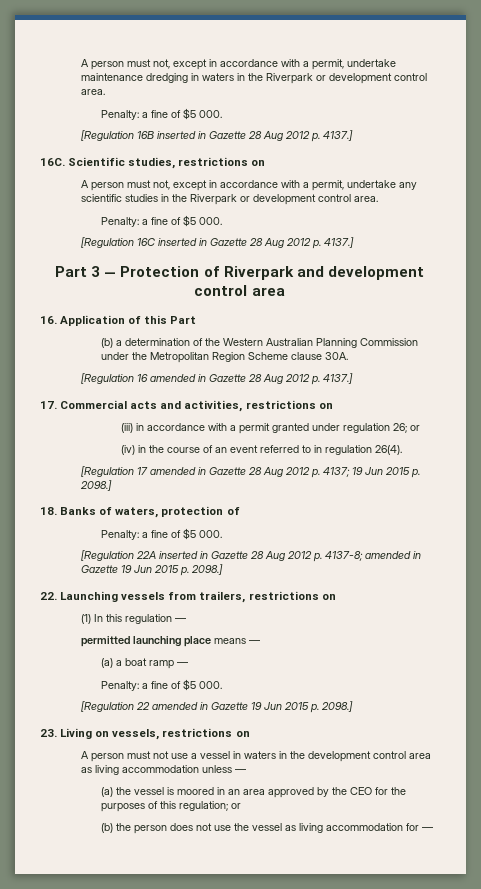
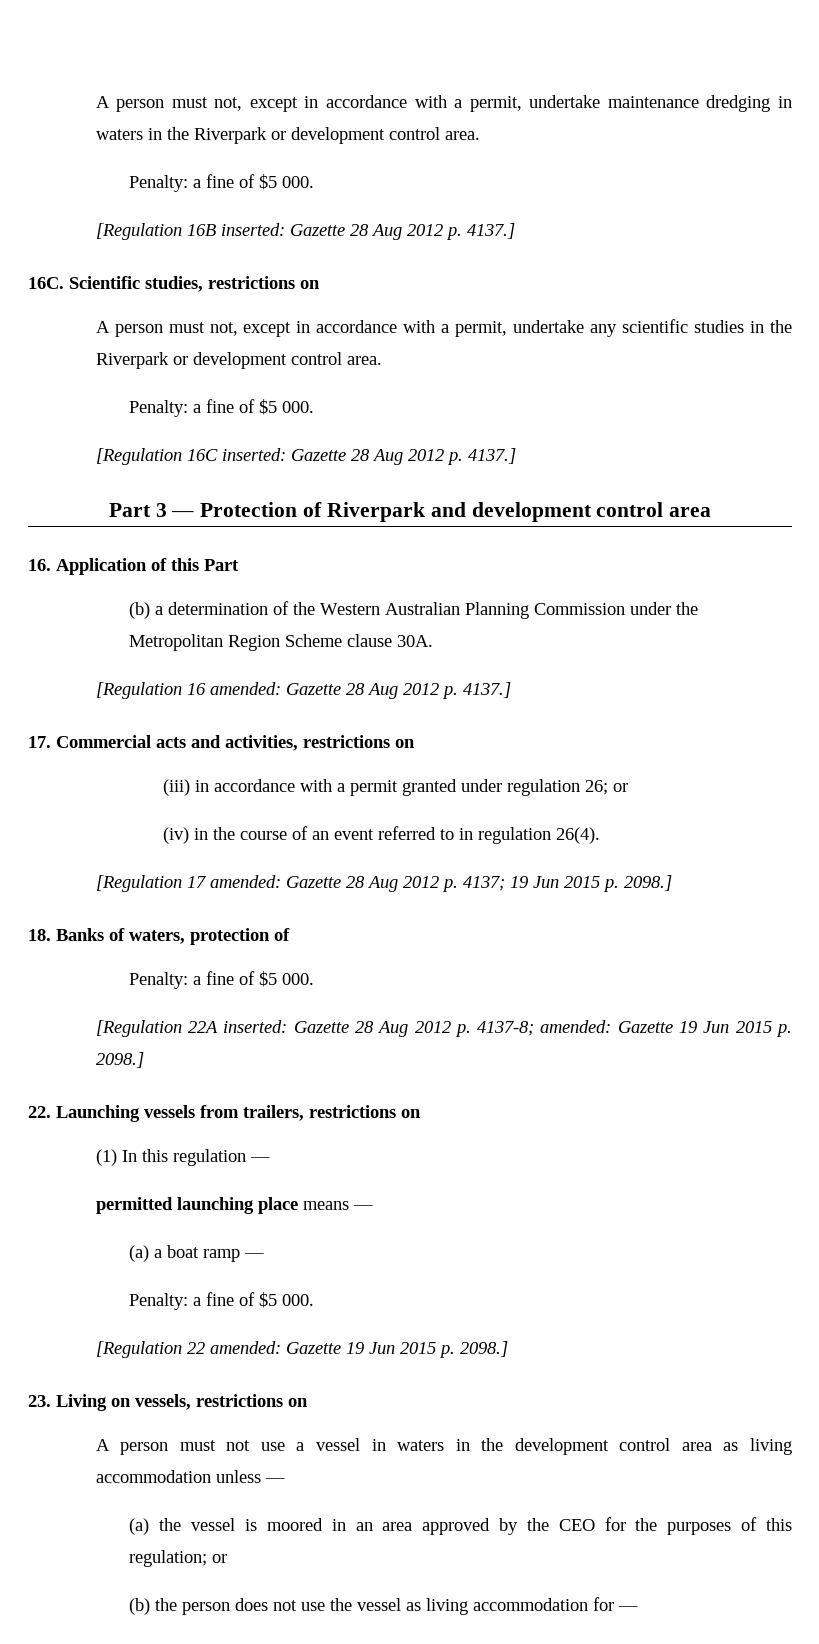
[156,131,206,139] inserted in -> [220,223,285,236] inserted:
[157,238,207,246] inserted in -> [221,448,286,461] inserted:
[149,374,206,382] amended in -> [209,682,281,695] amended:
[149,467,206,475] amended in -> [209,875,281,888] amended:
[158,551,208,559] inserted in -> [223,1020,288,1033] inserted:
[364,551,421,559] amended in -> [540,1020,612,1033] amended:
[151,702,208,710] amended in -> [209,1341,281,1354] amended:

